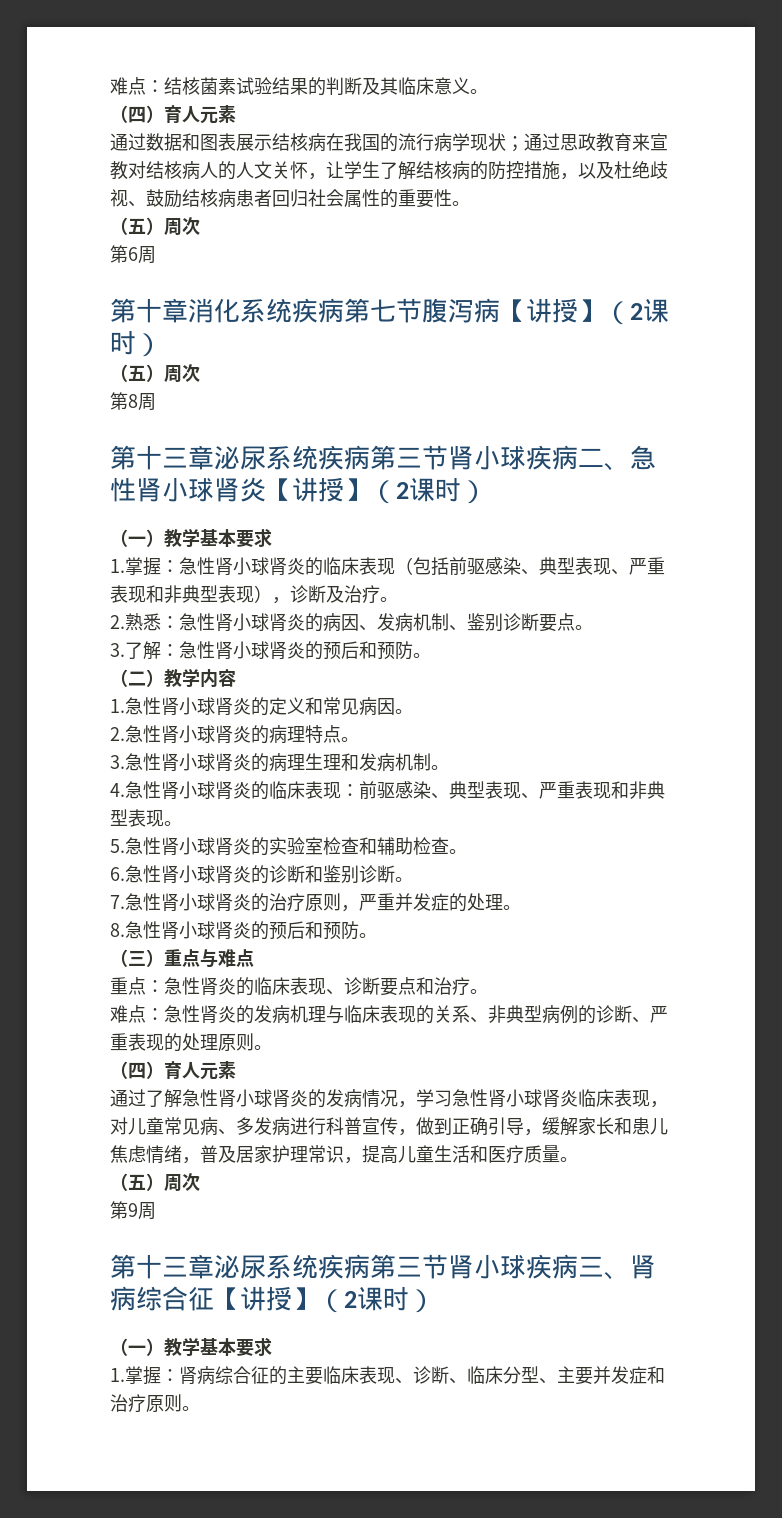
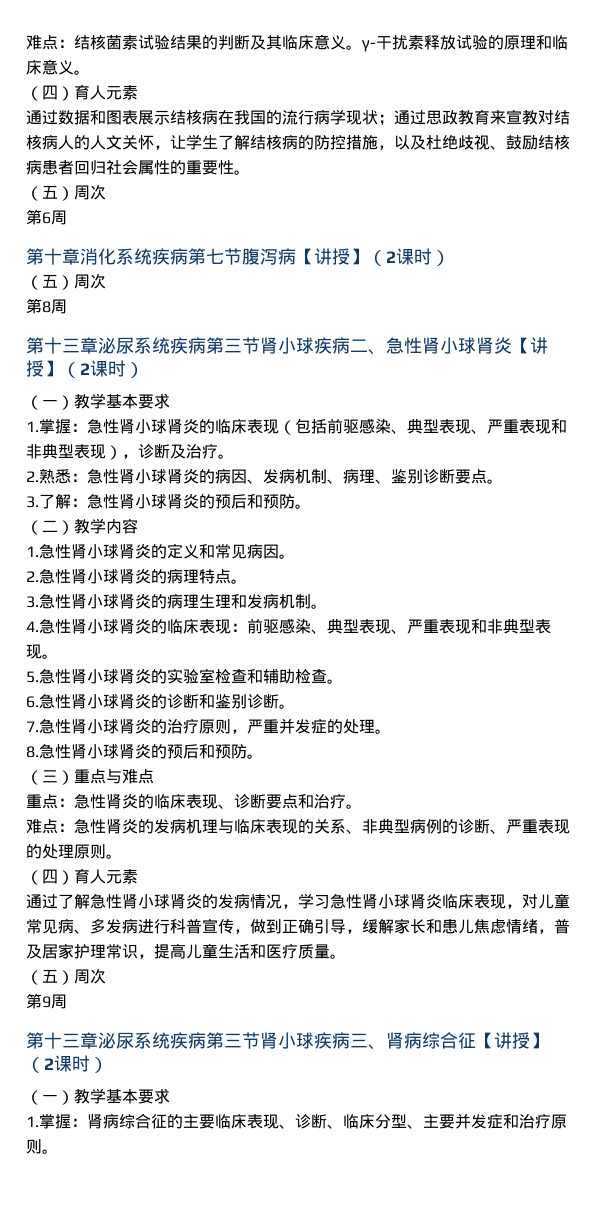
(488, 91) none -> [361,35,568,52] [26,59,90,75] γ-干扰素释放试验的原理和临床意义。
(467, 628) none -> [343,468,391,484] 病理、

